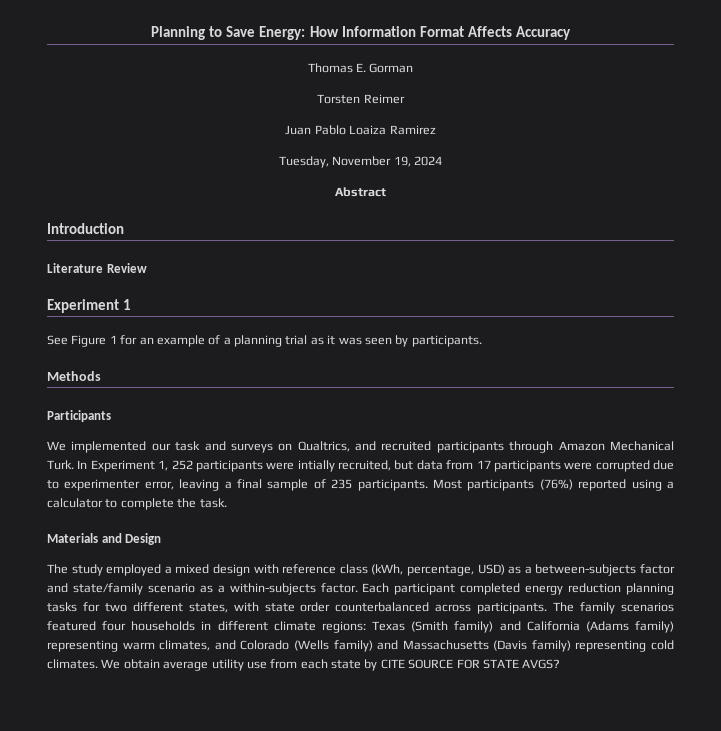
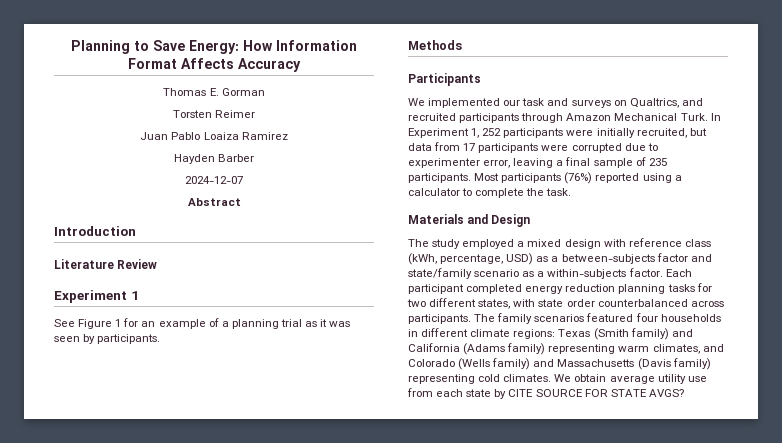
[278,156,443,168] Tuesday, November 19, 2024 -> [173,154,255,164] [185,176,243,184] Hayden Barber // 2024-12-07
[297,460,335,472] intially -> [596,128,635,138] initially

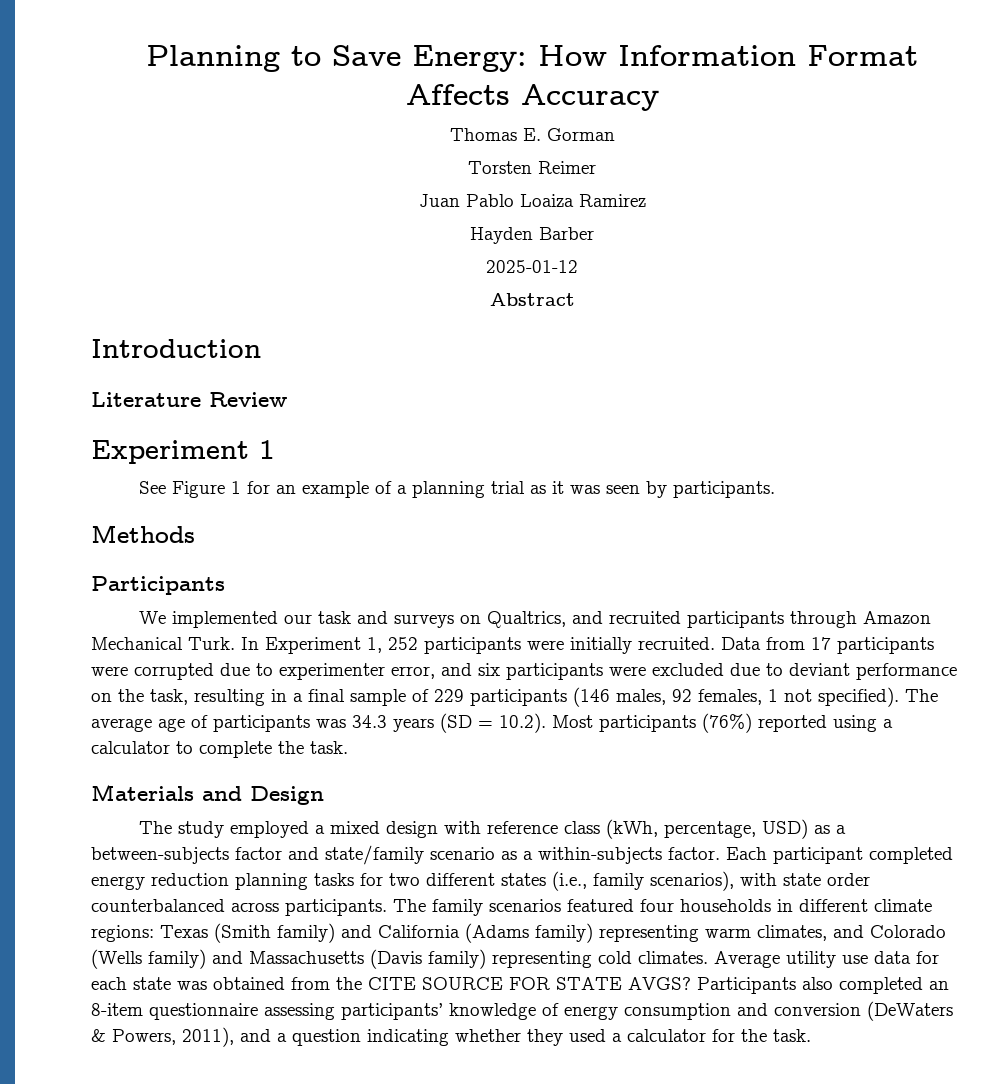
[185,176,243,184] 2024-12-07 -> [486,260,578,273] 2025-01-12
[636,128,707,138] [408,143,432,151] recruited, but data -> [638,637,761,650] recruited. Data
[513,157,667,168] [408,173,471,183] leaving a final sample of 235 participants. -> [441,663,957,680] [91,687,938,707] [91,713,546,733] and six participants were excluded due to deviant performance on the task, resulting in a final sample of 229 participants (146 males, 92 females, 1 not specified). The average age of participants was 34.3 years (SD = 10.2).
[478,299,511,309] states, -> [501,871,734,891] states (i.e., family scenarios),
[554,374,707,384] [407,388,507,399] We obtain average utility use from each state by -> [714,951,939,968] [91,977,362,990] Average utility use data for each state was obtained from the
(684, 393) none -> [697,977,949,994] [91,1001,953,1021] [91,1027,811,1047] Participants also completed an 8-item questionnaire assessing participants’ knowledge of energy consumption and conversion (DeWaters & Powers, 2011), and a question indicating whether they used a calculator for the task.

